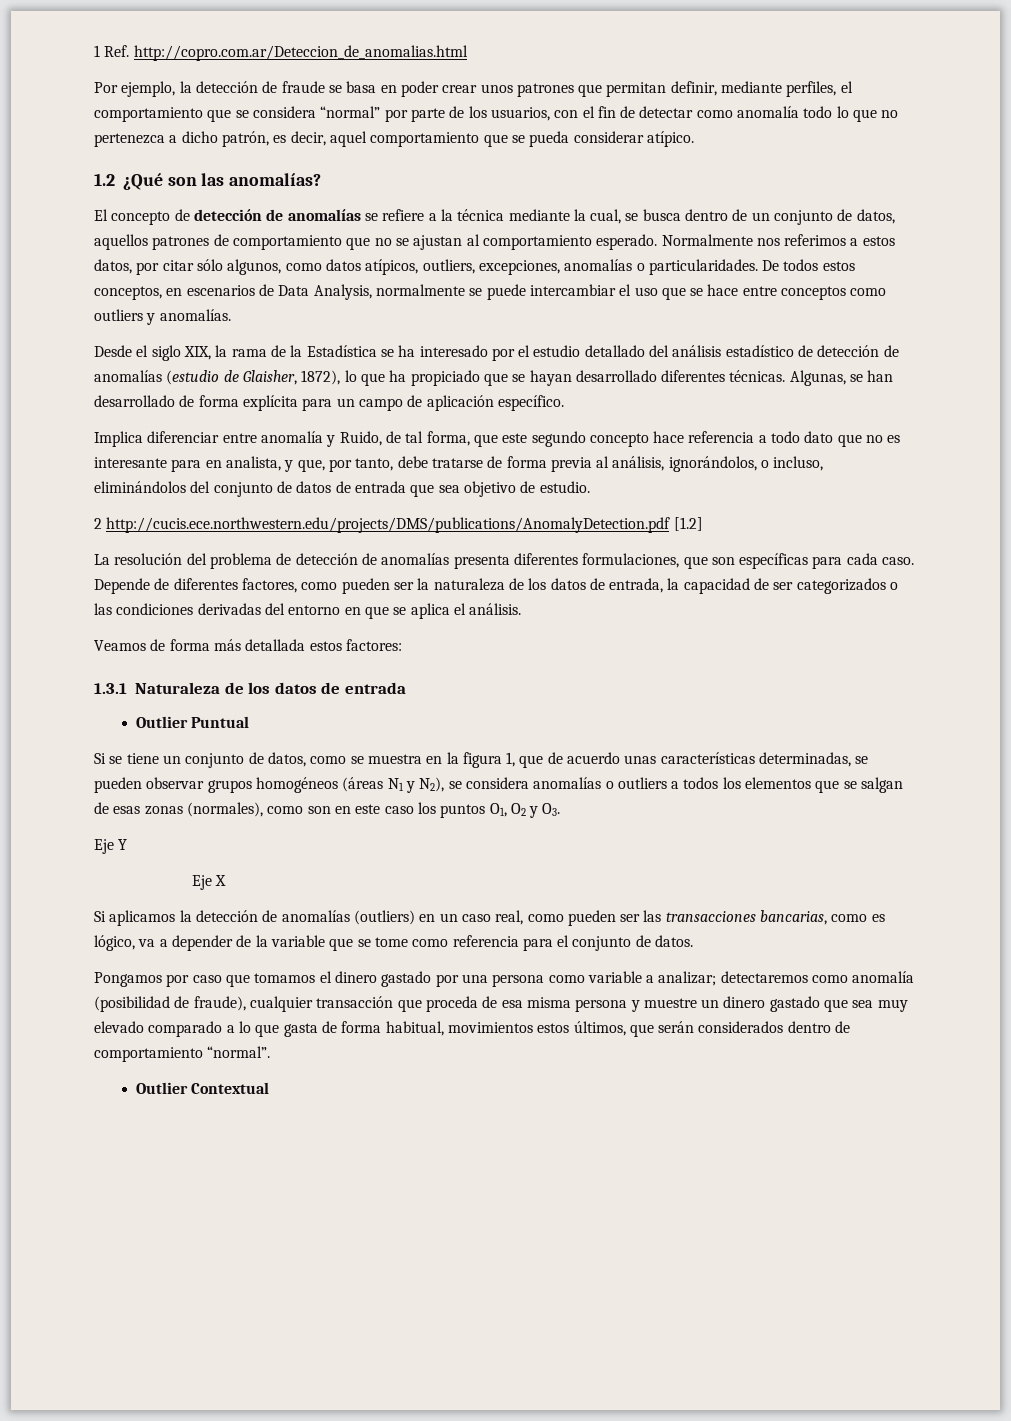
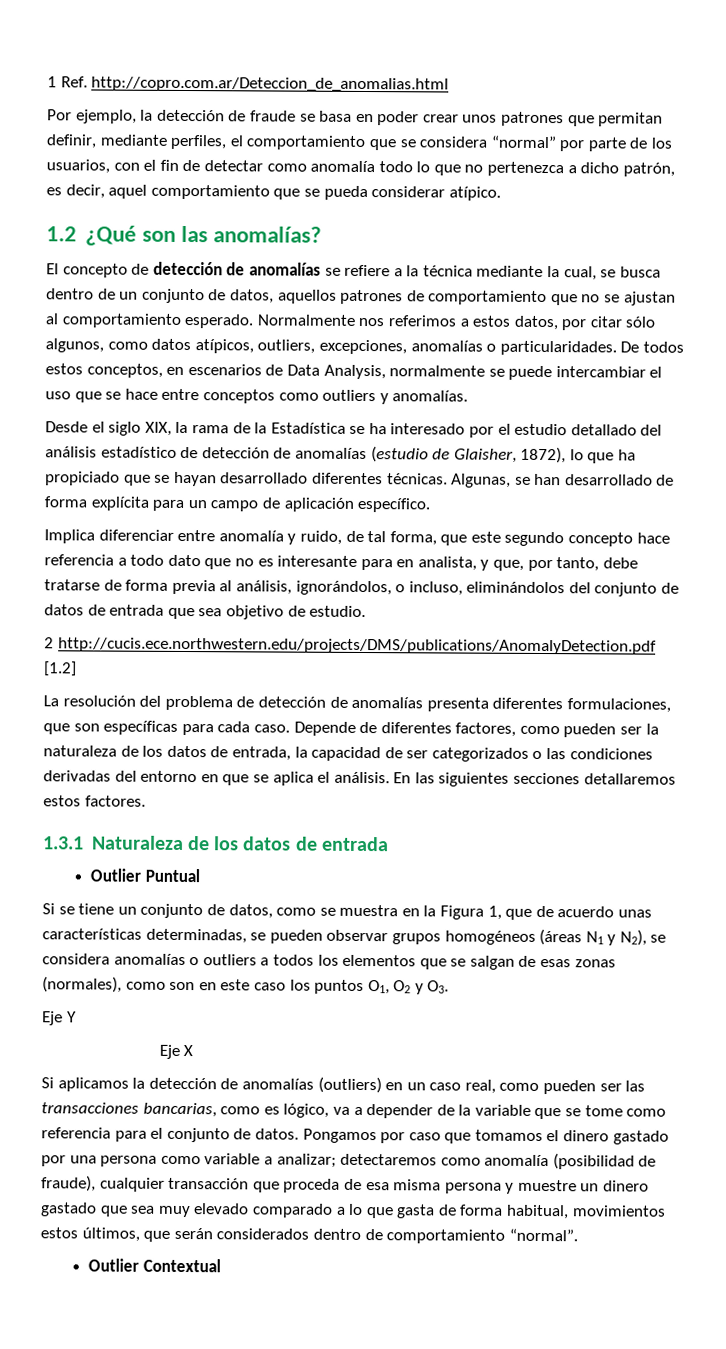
[339,431,382,446] Ruido, -> [299,530,342,545] ruido,
[94,639,402,651] // Veamos de forma más detallada estos factores: -> [393,772,676,787] [43,795,146,807] En las siguientes secciones detallaremos estos factores.
[462,752,502,768] figura -> [440,905,485,920] Figura
(694, 941) // -> (299, 1134) none

